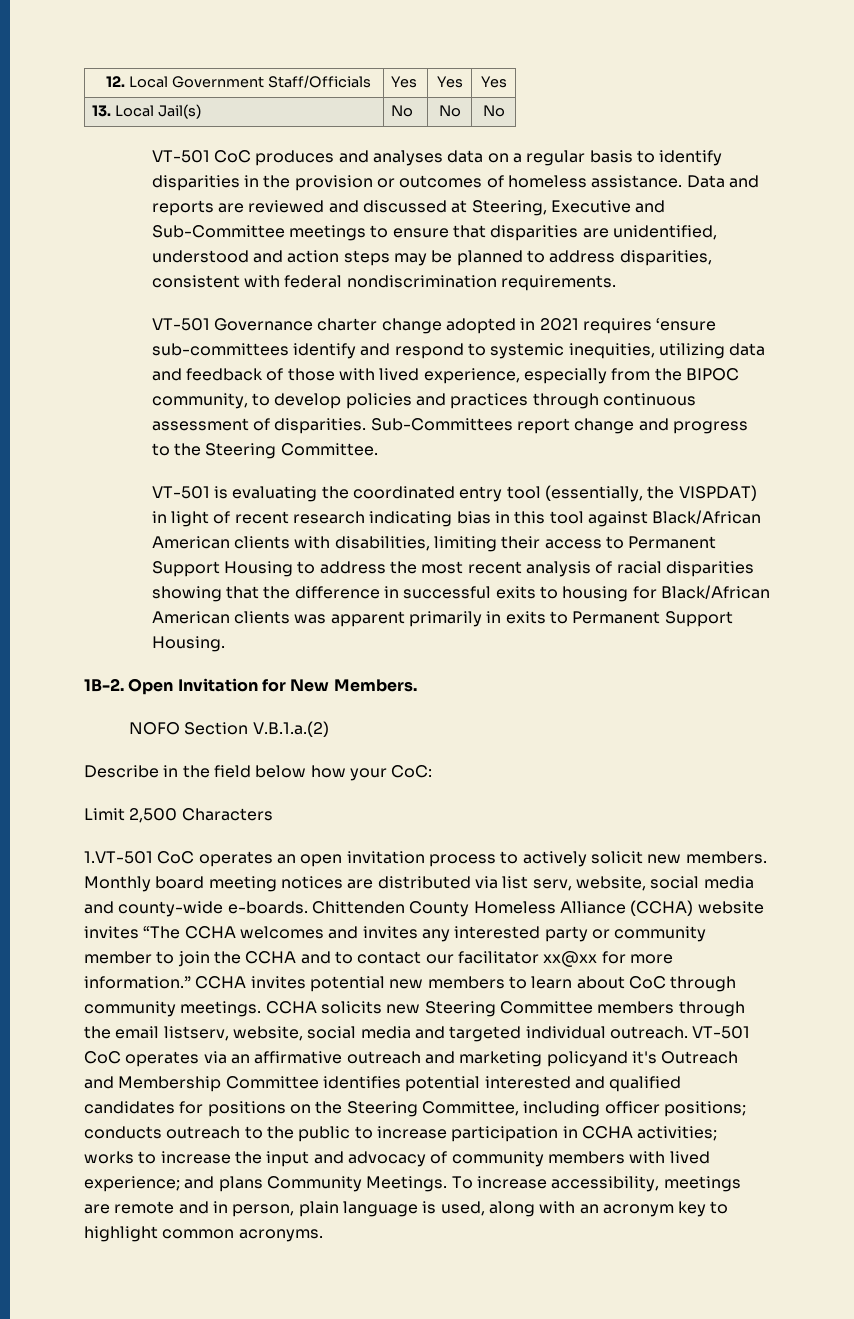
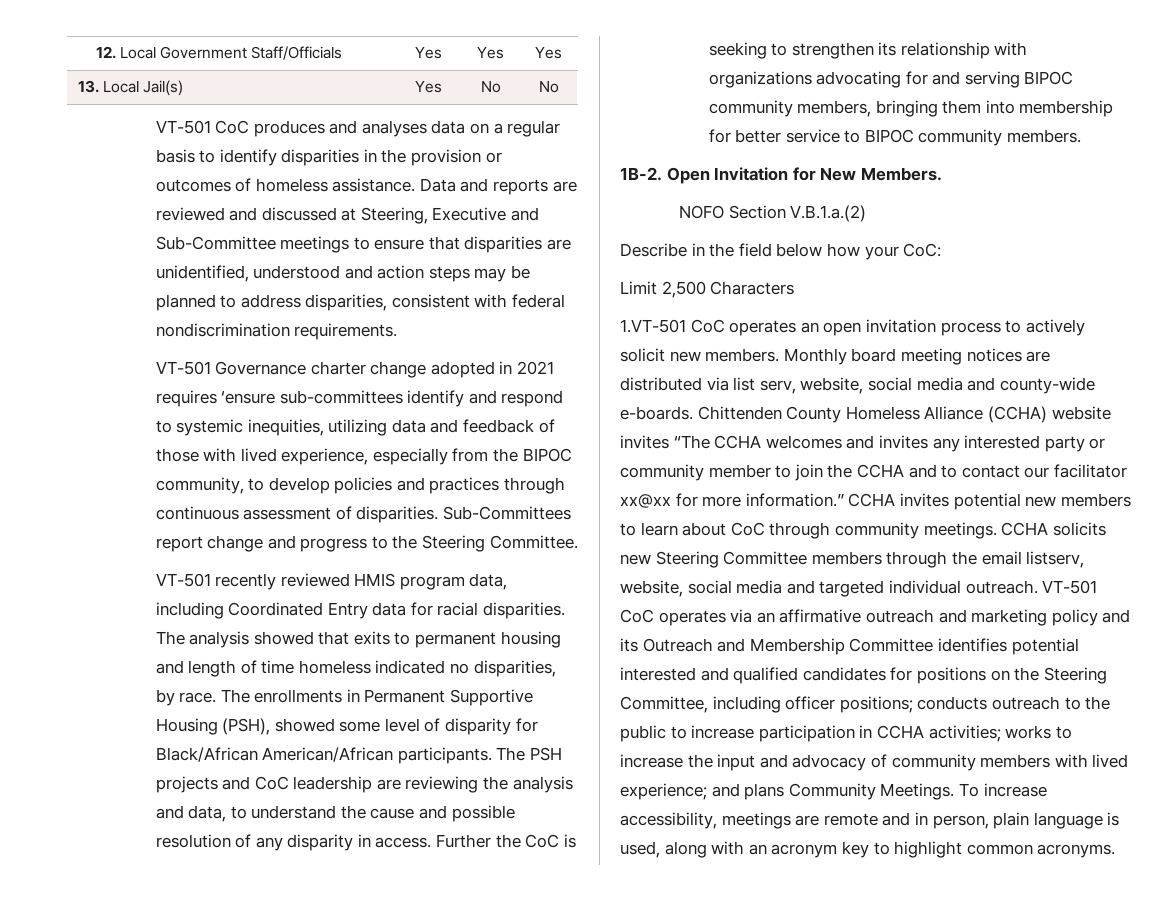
[391,105,414,117] No -> [414,81,442,93] Yes
[214,485,757,502] [151,510,762,527] [151,536,717,552] [151,561,754,577] [151,585,770,602] [151,611,733,627] [151,636,225,652] is evaluating the coordinated entry tool (essentially, the VISPDAT) in light of recent research indicating bias in this tool against Black/African American clients with disabilities, limiting their access to Permanent Support Housing to address the most recent analysis of racial disparities showing that the difference in successful exits to housing for Black/African American clients was apparent primarily in exits to Permanent Support Housing. -> [215,573,508,590] [155,602,566,619] [155,631,561,648] [155,660,556,677] [155,689,534,706] [155,718,538,735] [155,747,562,764] [155,776,573,793] [155,805,515,822] [155,834,576,851] [708,42,1028,59] [708,71,1074,88] [708,100,1114,117] [708,129,1082,146] recently reviewed HMIS program data, including Coordinated Entry data for racial disparities. The analysis showed that exits to permanent housing and length of time homeless indicated no disparities, by race. The enrollments in Permanent Supportive Housing (PSH), showed some level of disparity for Black/African American/African participants. The PSH projects and CoC leadership are reviewing the analysis and data, to understand the cause and possible resolution of any disparity in access. Further the CoC is seeking to strengthen its relationship with organizations advocating for and serving BIPOC community members, bringing them into membership for better service to BIPOC community members.
[546,1051,657,1067] policyand it's -> [1051,609,1131,626] [620,638,638,652] policy and its

